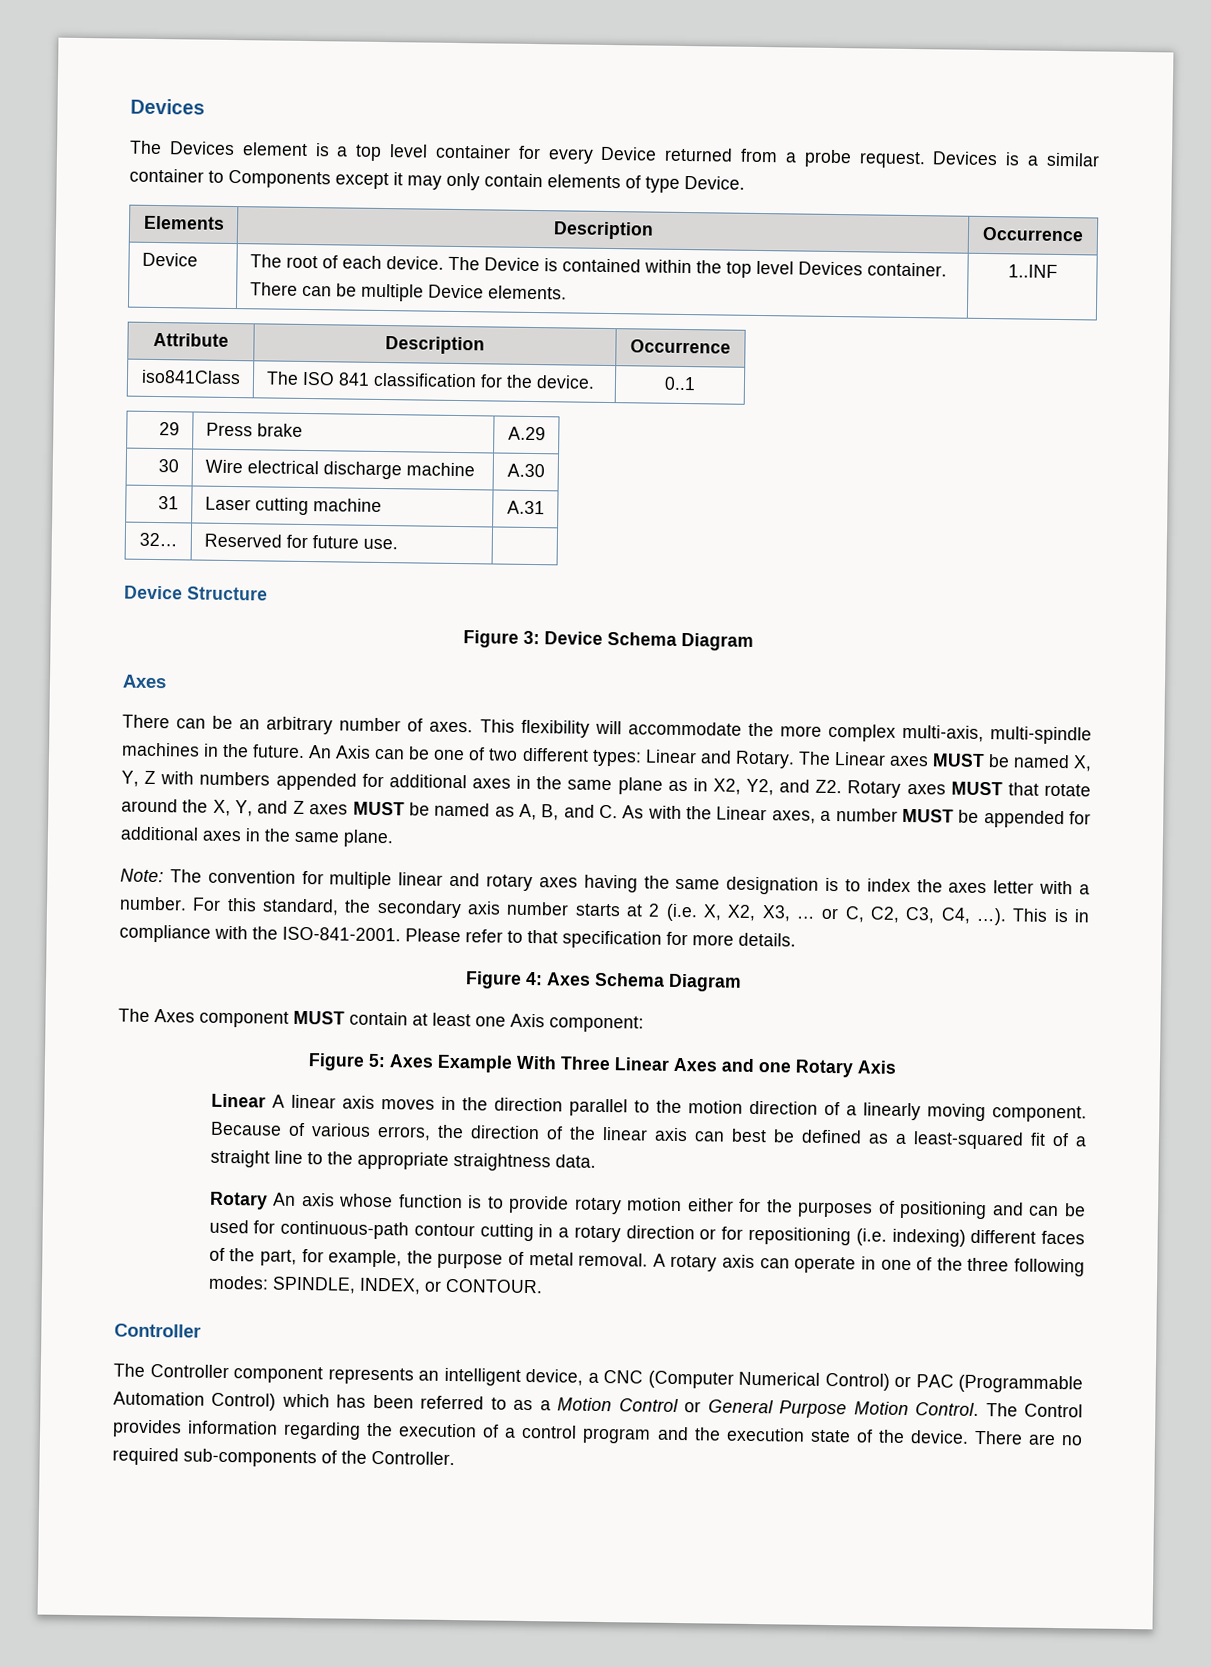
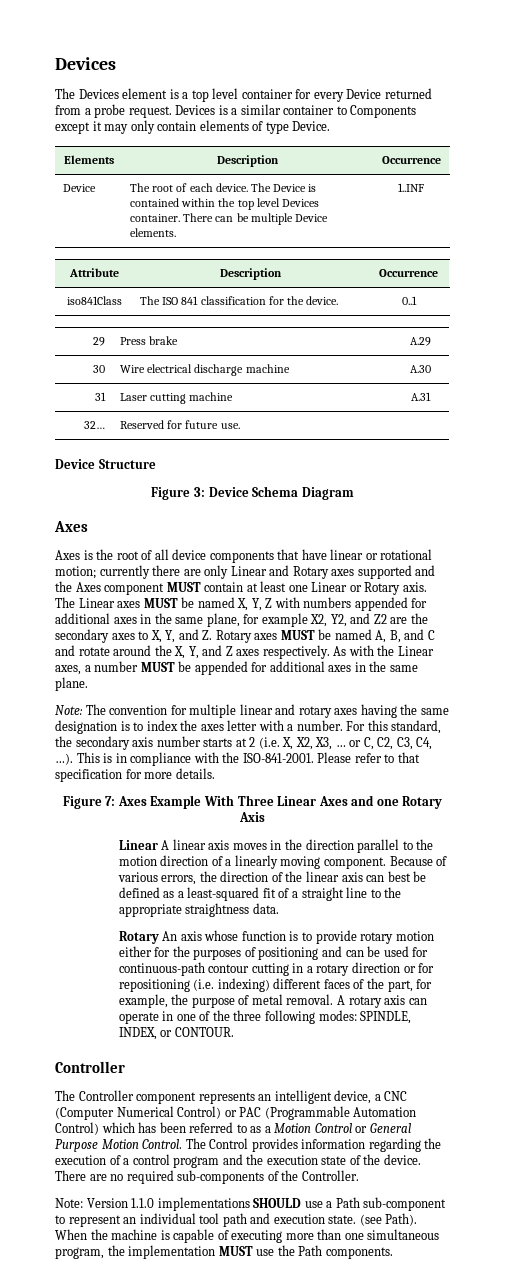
[122,714,1092,745] [121,742,795,769] There can be an arbitrary number of axes. This flexibility will accommodate the more complex multi-axis, multi-spindle machines in the future. An Axis can be one of two different types: Linear and Rotary. -> [55,549,433,563] [55,565,436,579] [55,581,427,595] Axes is the root of all device components that have linear or rotational motion; currently there are only Linear and Rotary axes supported and the Axes component MUST contain at least one Linear or Rotary axis.
[617,777,1039,798] plane as in X2, Y2, and Z2. Rotary axes MUST that -> [206,613,428,627] [55,629,435,643] [55,645,75,656] plane, for example X2, Y2, and Z2 are the secondary axes to X, Y, and Z. Rotary axes MUST be named A, B, and C and
[352,801,619,821] MUST be named as A, B, and C. -> [262,645,330,659] respectively.
[525,971,742,992] [118,1008,644,1033] [308,1053,386,1071] 4: Axes Schema Diagram // The Axes component MUST contain at least one Axis component: // Figure 5: -> [105,796,116,806] 7:
(455, 1458) none -> [55,1197,447,1211] [55,1213,418,1227] [55,1229,440,1243] [55,1245,393,1259] // Note: Version 1.1.0 implementations SHOULD use a Path sub-component to represent an individual tool path and execution state. (see Path). When the machine is capable of executing more than one simultaneous program, the implementation MUST use the Path components.

